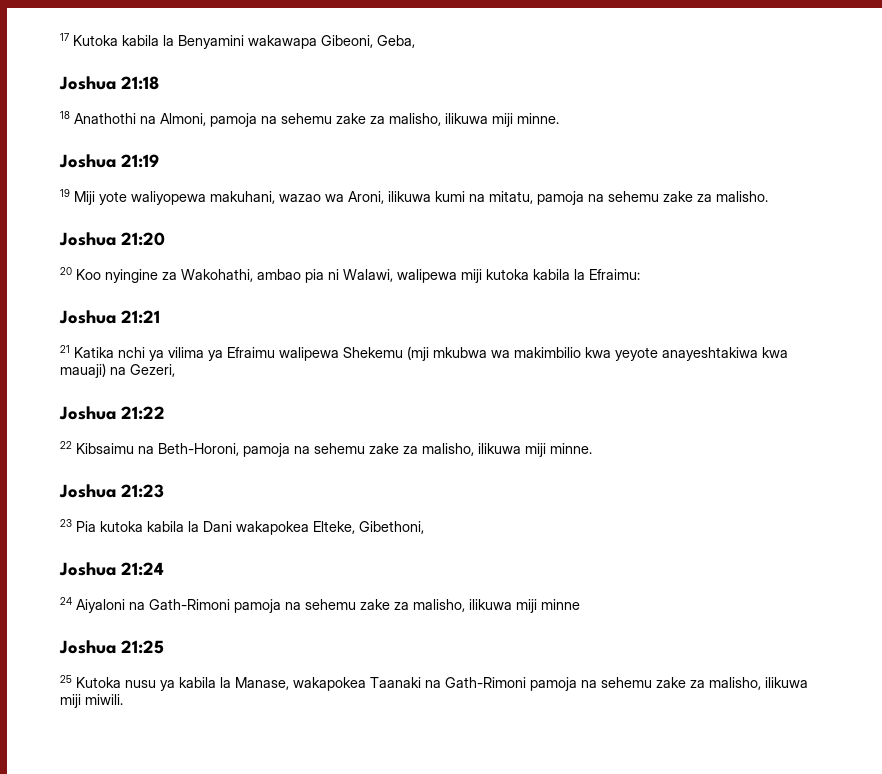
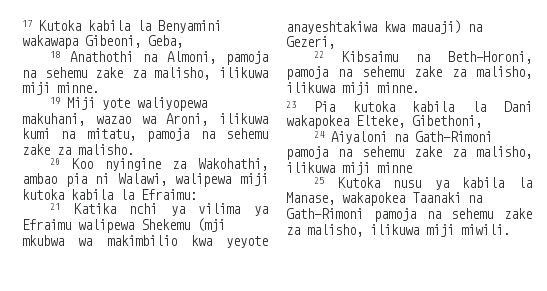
[59,76,159,90] // Joshua 21:18 -> (183, 41) none
[59,154,159,168] // Joshua 21:19 -> (99, 87) none
[59,232,165,246] // Joshua 21:20 -> (134, 149) none
[59,310,160,324] // Joshua 21:21 -> (197, 194) none
[59,406,165,420] // Joshua 21:22 -> (335, 42) none
[59,484,164,498] // Joshua 21:23 -> (419, 87) none
[59,562,164,576] // Joshua 21:24 -> (482, 121) none
[59,640,164,654] // Joshua 21:25 -> (412, 167) none

